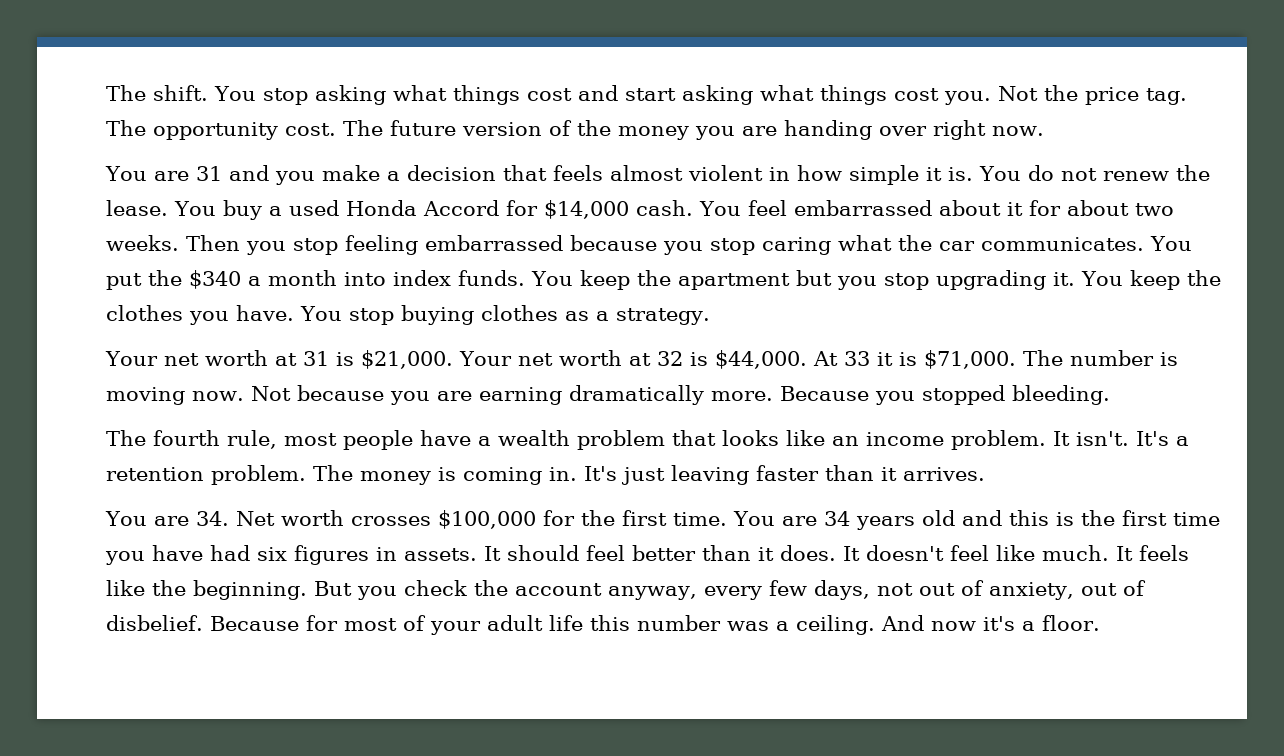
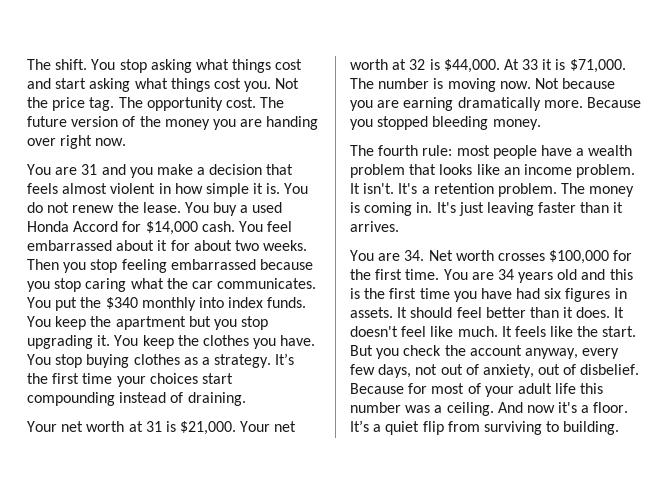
[248,270,337,286] a month -> [141,297,196,311] monthly
(710, 316) none -> [275,353,295,365] [27,373,233,387] [27,392,246,406] It’s the first time your choices start compounding instead of draining.
[1011,385,1110,405] bleeding. -> [432,116,541,130] bleeding money.
[227,430,277,449] rule, -> [422,145,453,156] rule:
[193,580,307,600] beginning. -> [602,326,637,337] start.
(1100, 623) none -> [350,420,620,435] It’s a quiet flip from surviving to building.

